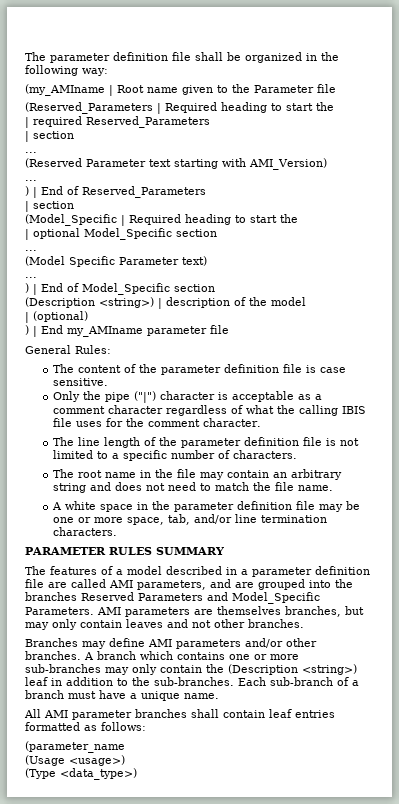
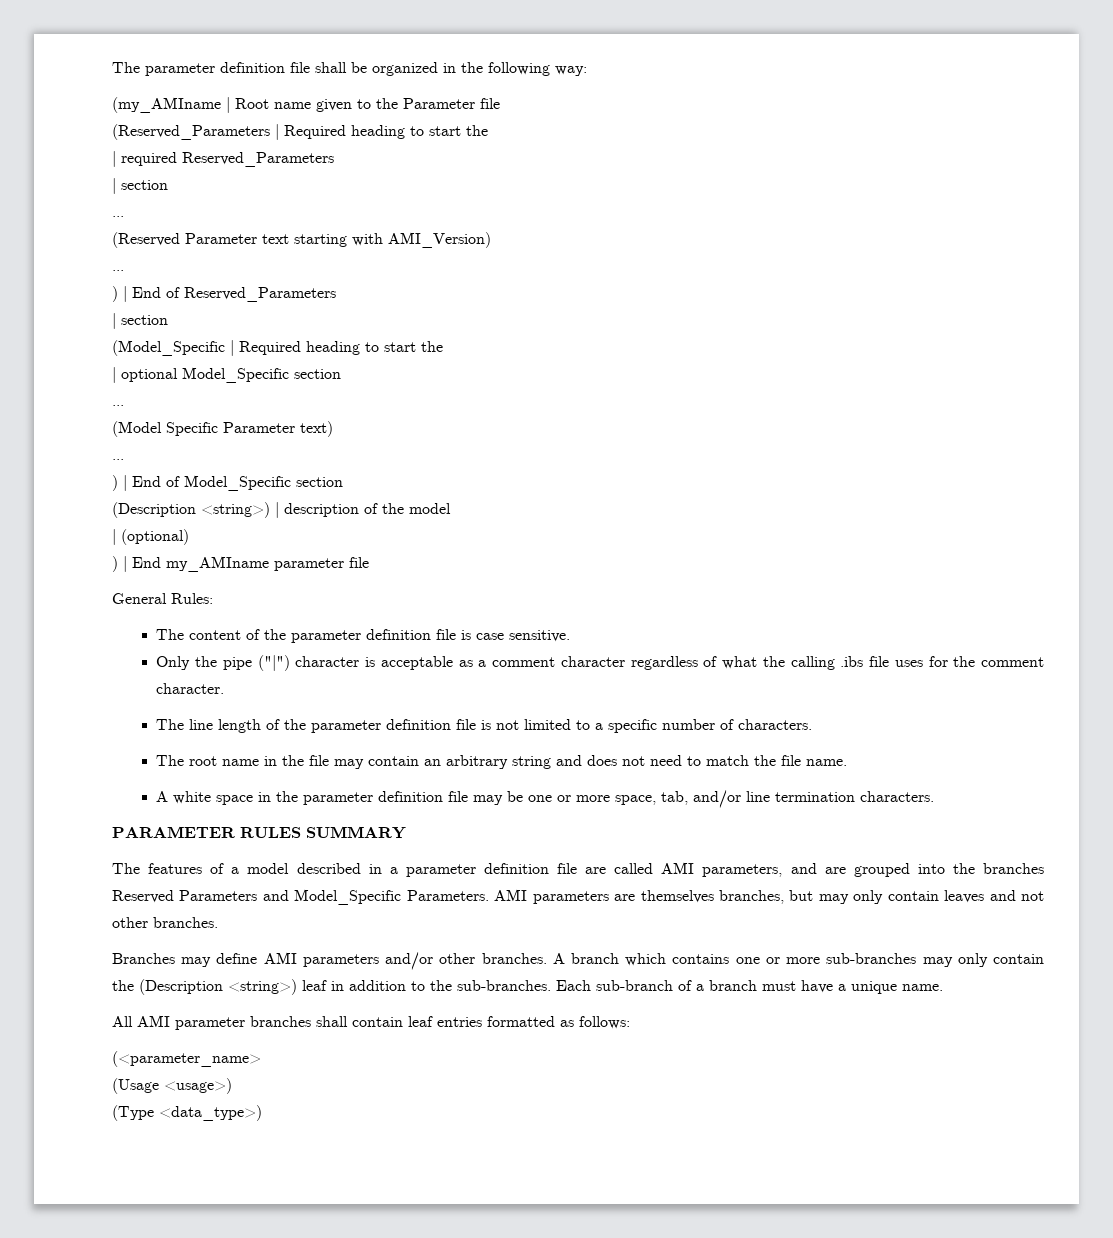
[342,406,367,414] IBIS -> [840,656,864,667] .ibs
[25,741,125,753] (parameter_name -> [112,1051,261,1067] (<parameter_name>

